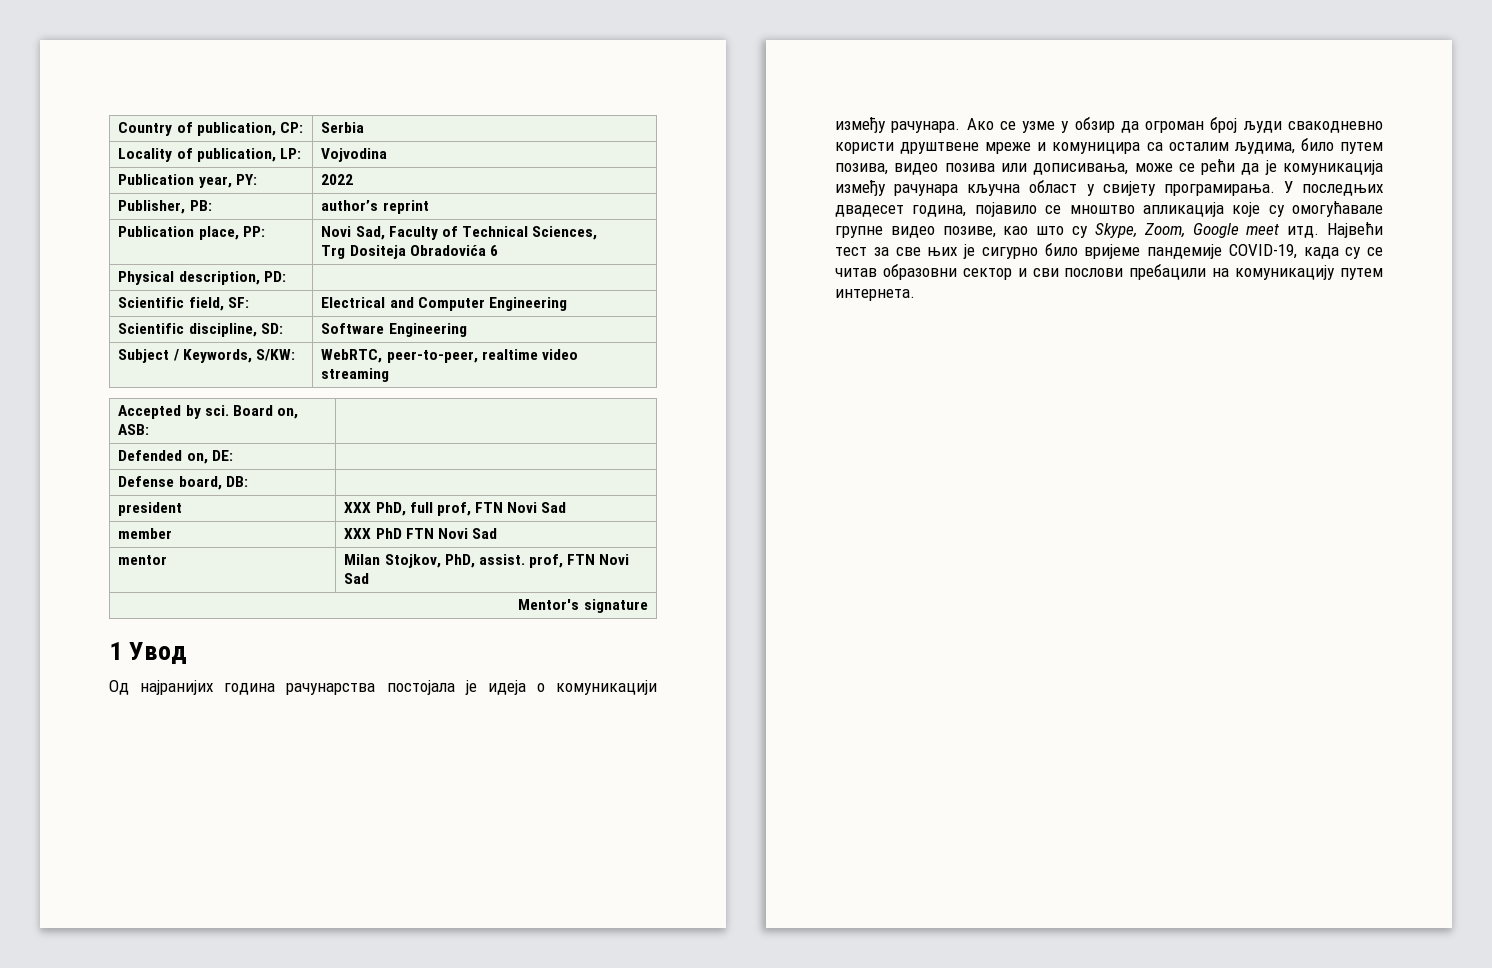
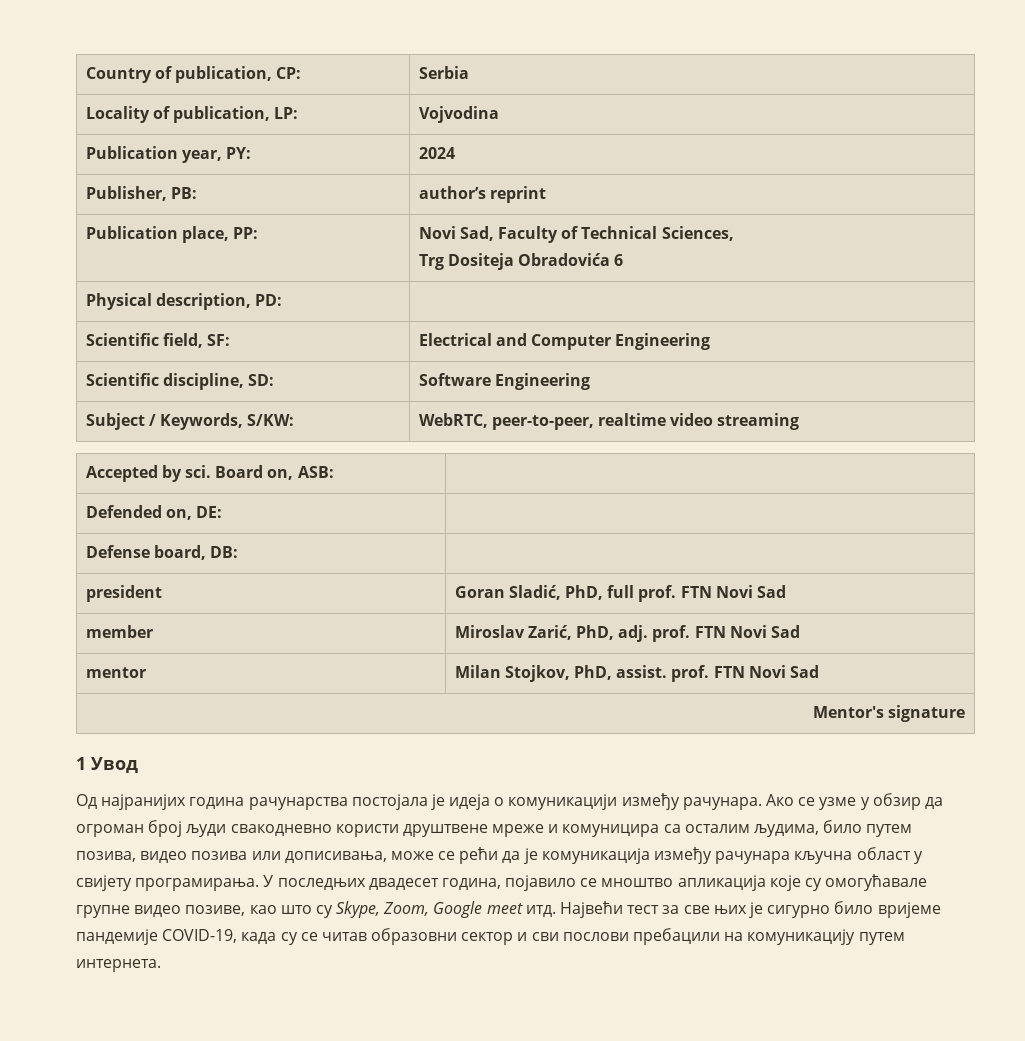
[321,174,354,185] 2022 -> [418,147,455,159] 2024
[344,502,372,513] XXX -> [454,585,561,600] Goran Sladić,
[436,502,471,516] prof, -> [638,585,677,602] prof.
[344,528,402,539] XXX PhD -> [454,625,691,642] Miroslav Zarić, PhD, adj. prof.
[529,554,564,568] prof, -> [671,665,710,682] prof.

